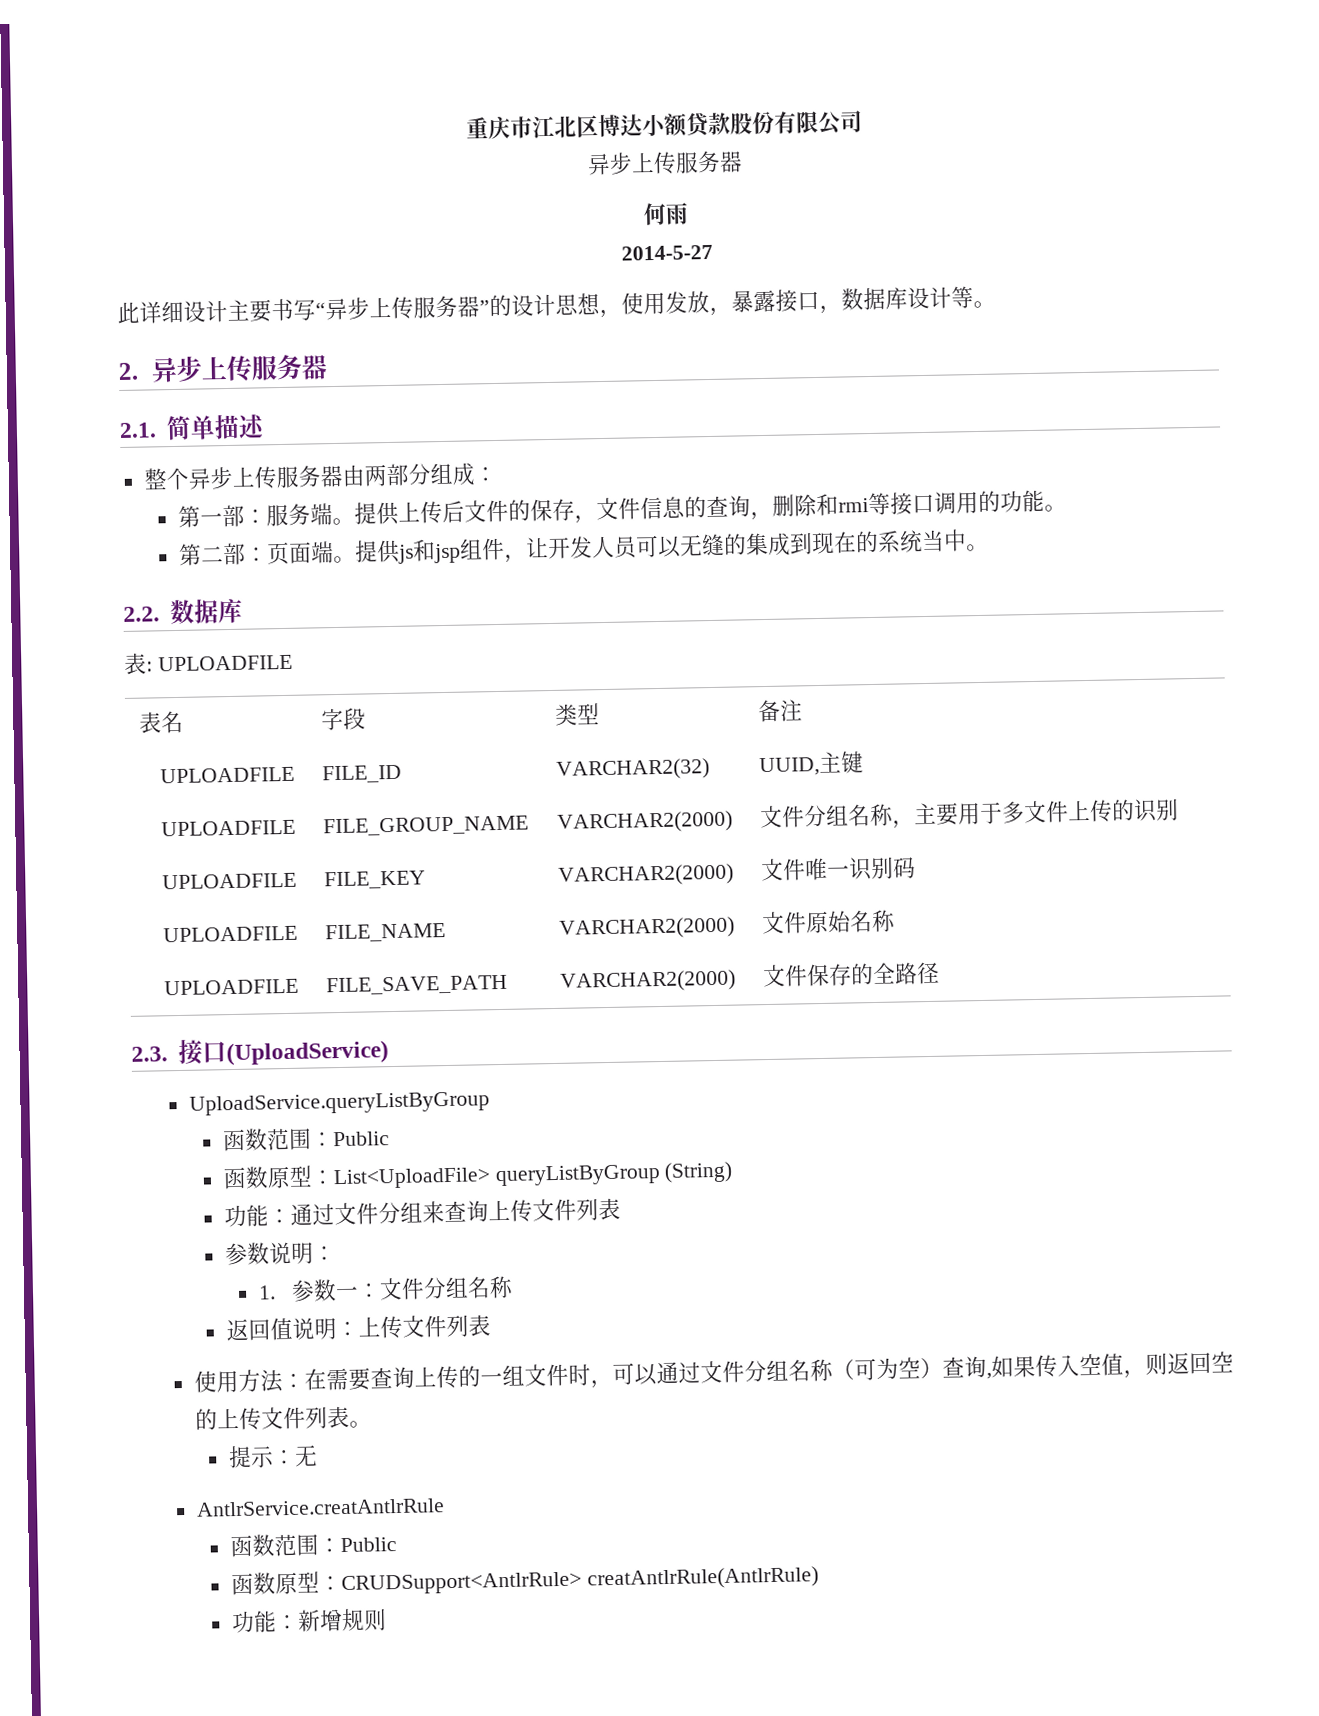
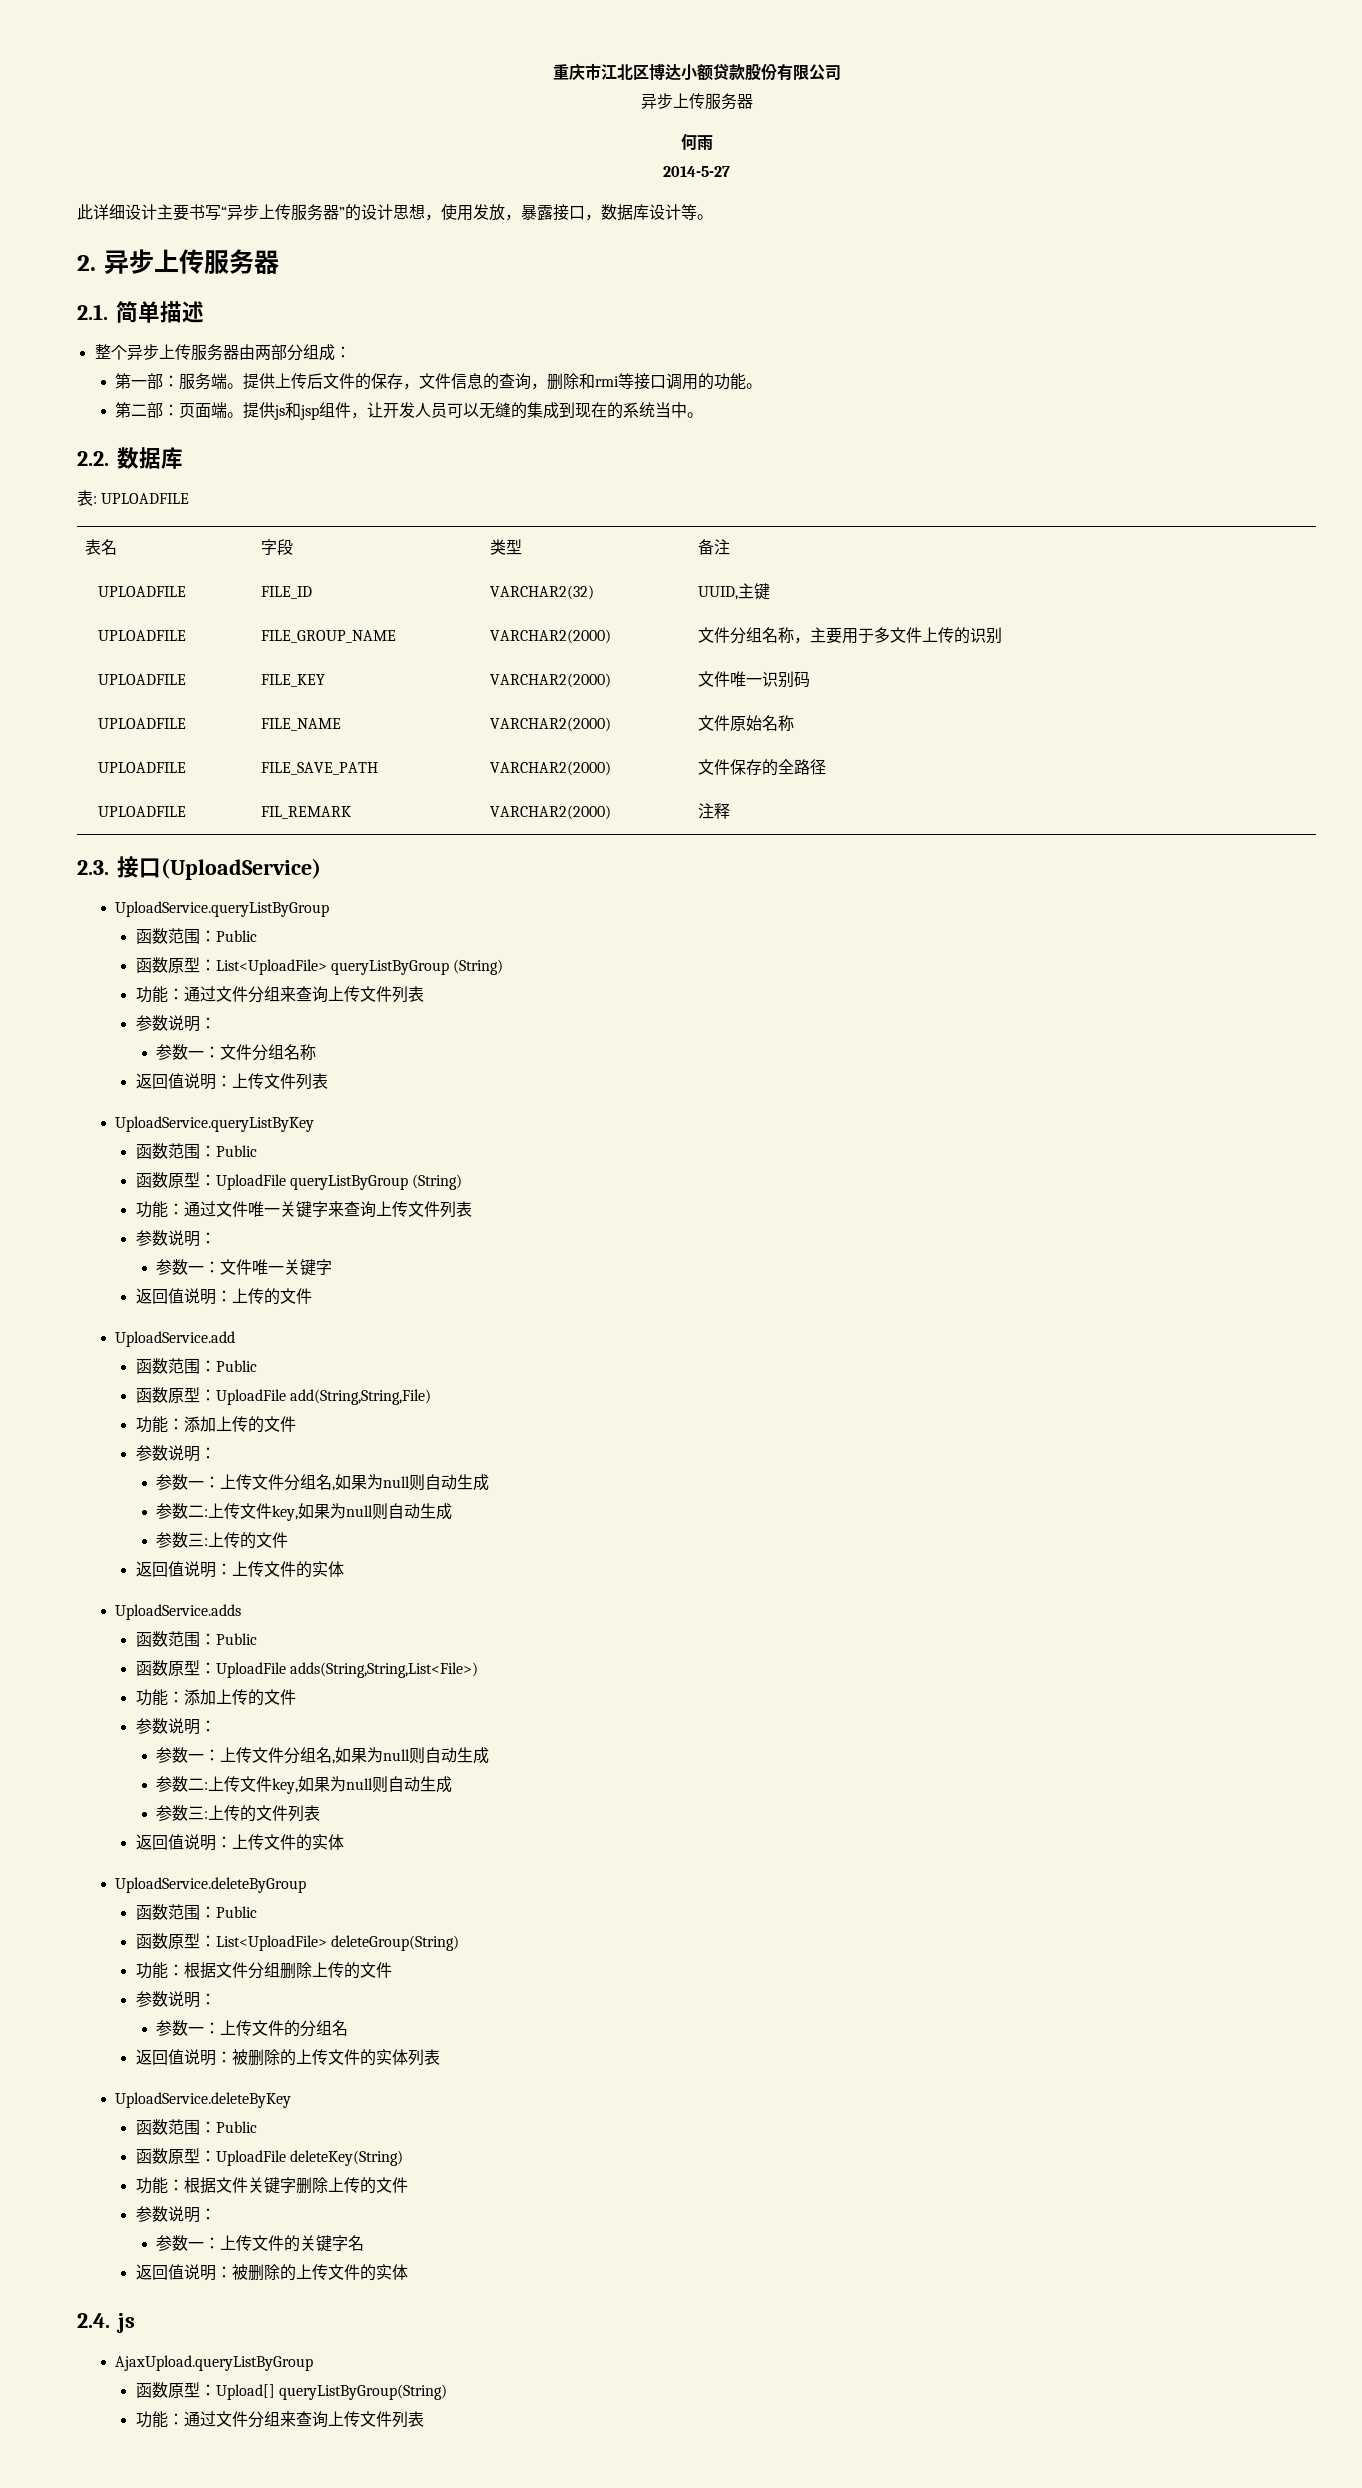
(940, 973) none -> [97,806,186,817] [261,806,352,819] [490,805,612,820] [698,803,731,819] // UPLOADFILE | FIL_REMARK | VARCHAR2(2000) | 注释
[257,1285,276,1300] 1. -> (216, 1023) none
[193,1351,1234,1393] [194,1405,372,1430] [227,1444,318,1469] [195,1498,445,1517] [229,1533,397,1558] [230,1566,819,1596] [230,1608,387,1634] 使用方法：在需要查询上传的一组文件时，可以通过文件分组名称（可为空）查询,如果传入空值，则返回空的上传文件列表。 // 提示：无 // AntlrService.creatAntlrRule // 函数范围：Public // 函数原型：CRUDSupport<AntlrRule> creatAntlrRule(AntlrRule) // 功能：新增规则 -> [115,1116,315,1132] [135,1143,257,1159] [135,1172,463,1190] [135,1201,472,1218] [135,1230,216,1247] [156,1259,333,1276] [135,1288,312,1305] [115,1331,236,1347] [135,1358,257,1374] [135,1387,431,1405] [135,1416,296,1433] [135,1445,216,1462] [156,1474,490,1491] [156,1503,453,1521] [156,1532,289,1549] [135,1561,344,1578] [115,1604,242,1620] [135,1631,257,1647] [135,1660,478,1678] [135,1689,296,1706] [135,1718,216,1735] [156,1747,490,1764] [156,1776,453,1794] [156,1805,321,1822] [135,1834,344,1851] [115,1877,307,1893] [135,1904,257,1920] [135,1933,459,1951] [135,1962,392,1979] [135,1991,216,2008] [156,2020,349,2037] [135,2049,440,2066] [115,2092,292,2108] [135,2119,257,2135] [135,2148,403,2166] [135,2177,408,2194] [135,2206,216,2223] [156,2235,365,2252] [135,2264,408,2281] [77,2313,135,2333] [115,2355,314,2371] [135,2382,447,2400] [135,2411,424,2428] UploadService.queryListByKey // 函数范围：Public // 函数原型：UploadFile queryListByGroup (String) // 功能：通过文件唯一关键字来查询上传文件列表 // 参数说明： // 参数一：文件唯一关键字 // 返回值说明：上传的文件 // UploadService.add // 函数范围：Public // 函数原型：UploadFile add(String,String,File) // 功能：添加上传的文件 // 参数说明： // 参数一：上传文件分组名,如果为null则自动生成 // 参数二:上传文件key,如果为null则自动生成 // 参数三:上传的文件 // 返回值说明：上传文件的实体 // UploadService.adds // 函数范围：Public // 函数原型：UploadFile adds(String,String,List<File>) // 功能：添加上传的文件 // 参数说明： // 参数一：上传文件分组名,如果为null则自动生成 // 参数二:上传文件key,如果为null则自动生成 // 参数三:上传的文件列表 // 返回值说明：上传文件的实体 // UploadService.deleteByGroup // 函数范围：Public // 函数原型：List<UploadFile> deleteGroup(String) // 功能：根据文件分组删除上传的文件 // 参数说明： // 参数一：上传文件的分组名 // 返回值说明：被删除的上传文件的实体列表 // UploadService.deleteByKey // 函数范围：Public // 函数原型：UploadFile deleteKey(String) // 功能：根据文件关键字删除上传的文件 // 参数说明： // 参数一：上传文件的关键字名 // 返回值说明：被删除的上传文件的实体 // 2.4. js // AjaxUpload.queryListByGroup // 函数原型：Upload[] queryListByGroup(String) // 功能：通过文件分组来查询上传文件列表

